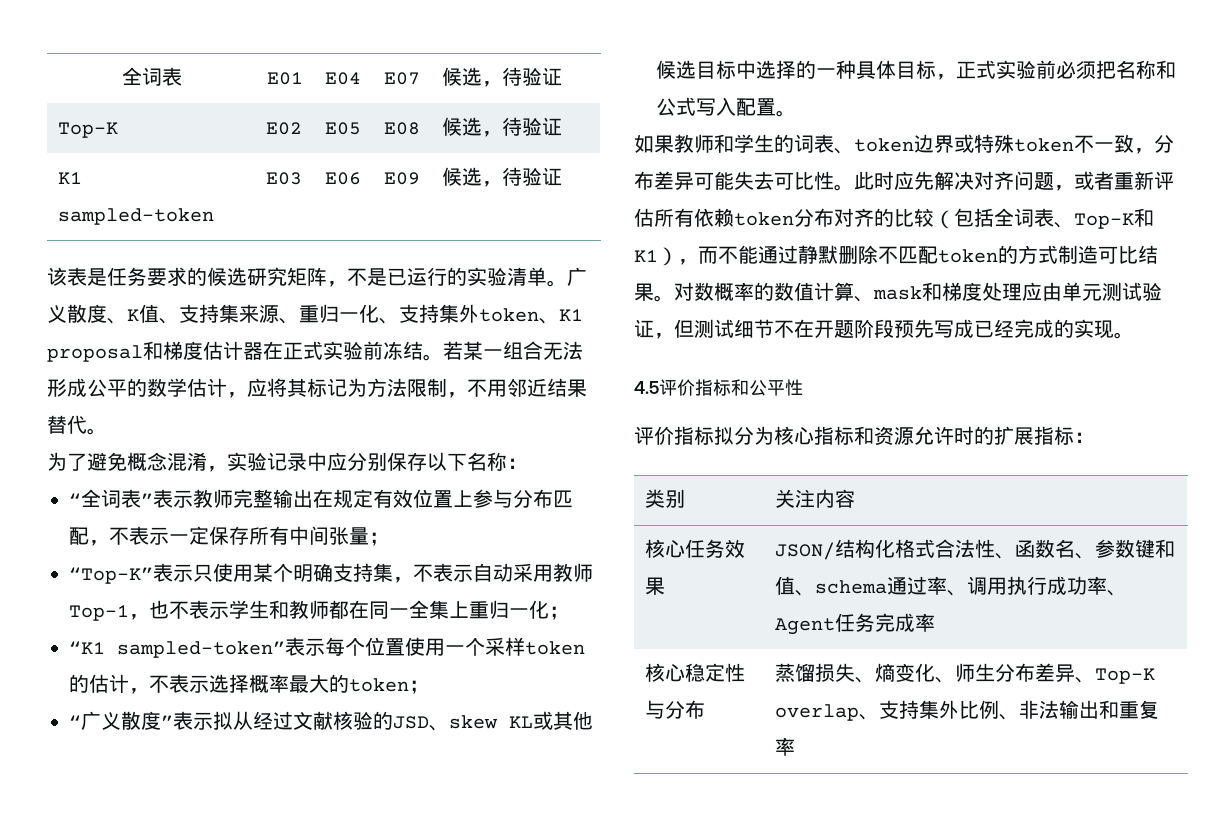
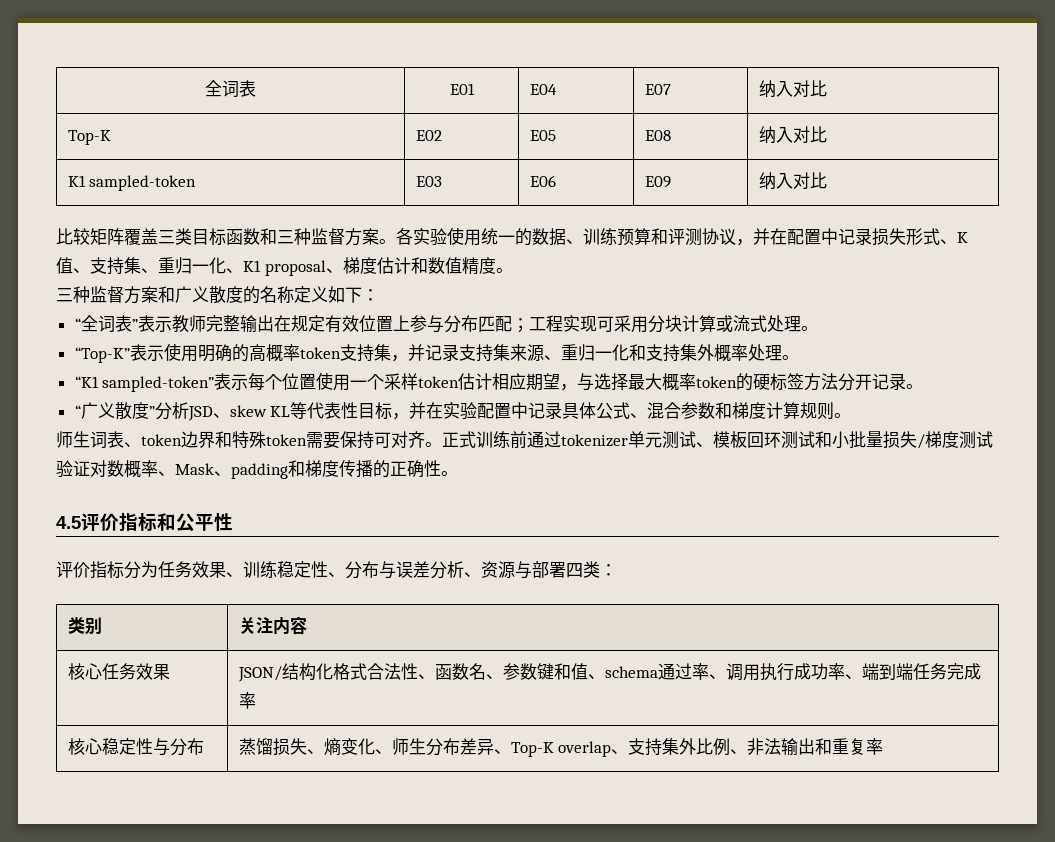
[441,67,562,87] 候选，待验证 -> [758,80,827,98] 纳入对比
[441,117,562,137] 候选，待验证 -> [758,126,827,144] 纳入对比
[441,167,562,187] [47,267,587,287] [47,304,107,323] 候选，待验证 // 该表是任务要求的候选研究矩阵，不是已运行的实验清单。广义散度 -> [758,172,827,190] [56,227,940,246] 纳入对比 // 比较矩阵覆盖三类目标函数和三种监督方案。各实验使用统一的数据、训练预算和评测协议，并在配置中记录损失形式
[239,304,279,323] 来源 -> (141, 265) none
[399,304,559,324] 支持集外token、 -> (243, 270) none
[143,341,163,360] 和 -> [325,268,343,273] 、
[243,341,583,361] [47,378,587,398] [47,415,107,435] [47,452,507,472] 器在正式实验前冻结。若某一组合无法形成公平的数学估计，应将其标记为方法限制，不用邻近结果替代。 // 为了避免概念混淆，实验记录中应分别保存以下名称 -> [410,257,513,274] [56,286,362,304] 和数值精度。 // 三种监督方案和广义散度的名称定义如下
[89,526,389,546] [69,563,593,584] [69,600,569,621] ，不表示一定保存所有中间张量； // “Top-K”表示只使用某个明确支持集，不表示自动采用教师Top-1，也不表示学生和教师都在同一全集上重归一化； -> [511,315,818,333] [74,343,799,363] ；工程实现可采用分块计算或流式处理。 // “Top-K”表示使用明确的高概率token支持集，并记录支持集来源、重归一化和支持集外概率处理。
[69,674,429,694] [69,711,593,731] [656,60,1176,80] [656,97,796,117] [634,134,794,153] 的估计，不表示选择概率最大的token； // “广义散度”表示拟从经过文献核验的JSD、skew KL或其他候选目标中选择的一种具体目标，正式实验前必须把名称和公式写入配置。 // 如果教师和学生的 -> [458,373,924,391] [74,402,852,421] [56,431,90,448] 估计相应期望，与选择最大概率token的硬标签方法分开记录。 // “广义散度”分析JSD、skew KL等代表性目标，并在实验配置中记录具体公式、混合参数和梯度计算规则。 // 师生
[954,134,974,153] 或 -> [215,431,232,448] 和
[1074,134,1174,154] [634,171,1174,191] [634,208,1154,229] [634,245,1158,266] [634,282,1162,302] [634,319,1114,339] 不一致，分布差异可能失去可比性。此时应先解决对齐问题，或者重新评估所有依赖token分布对齐的比较（包括全词表、Top-K和K1），而不能通过静默删除不匹配token的方式制造可比结果。对数概率的数值计算、mask和梯度处理应由单元测试验证，但测试细节不在开题阶段预先写成已经完成的实现 -> [306,431,993,449] [56,460,441,479] 需要保持可对齐。正式训练前通过tokenizer单元测试、模板回环测试和小批量损失/梯度测试验证对数概率、Mask、padding和梯度传播的正确性
[714,426,1074,446] 拟分为核心指标和资源允许时的扩展指标 -> [124,561,600,579] 分为任务效果、训练稳定性、分布与误差分析、资源与部署四类
[774,618,835,635] Agent -> [861,663,913,680] 端到端

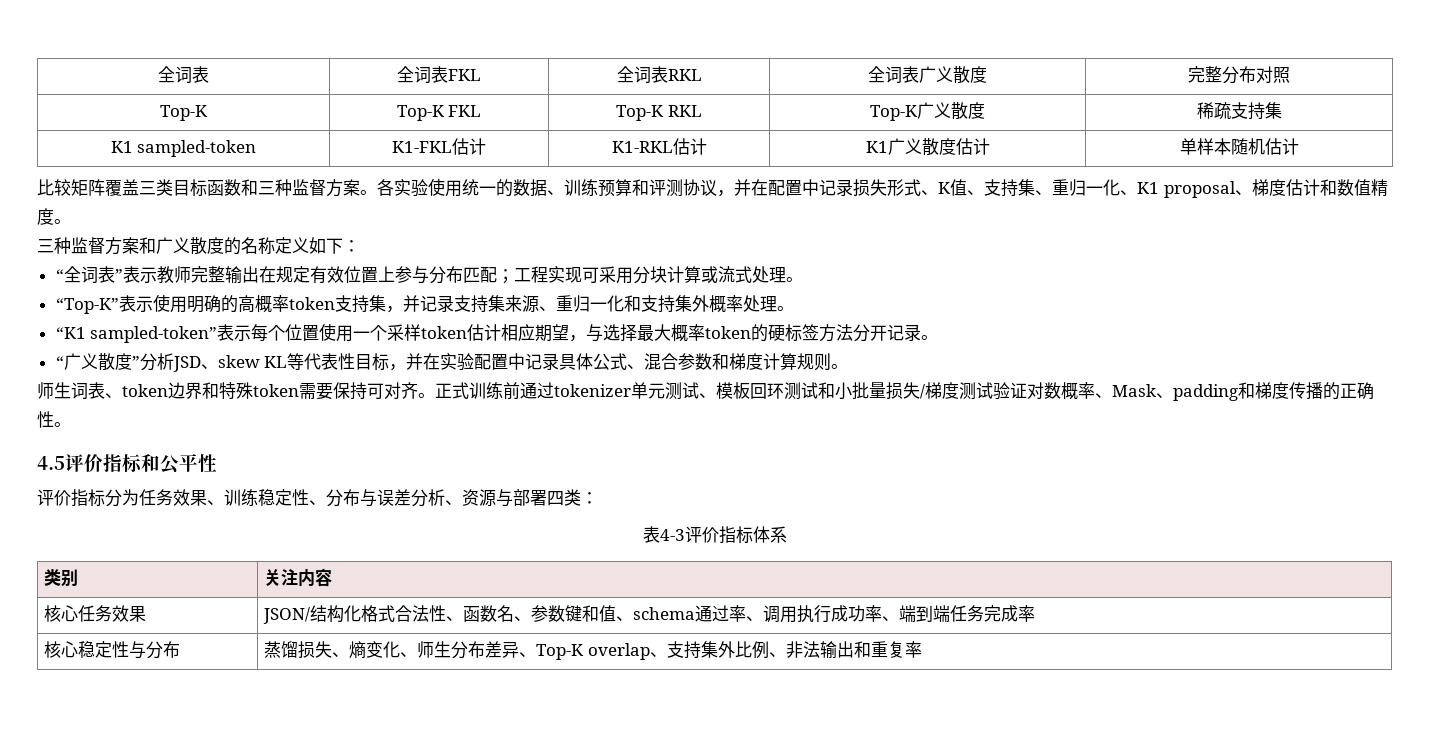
[449,83,475,95] [529,84,557,95] [644,84,671,95] [758,80,827,98] [67,130,111,145] [415,130,442,141] [529,130,556,141] [644,130,671,141] [758,126,827,144] [67,175,197,191] [415,176,442,187] [529,175,556,187] [644,176,671,188] [758,172,827,190] E01 | E04 | E07 | 纳入对比 // Top-K | E02 | E05 | E08 | 纳入对比 // K1 sampled-token | E03 | E06 | E09 | 纳入对比 -> [397,66,481,83] [616,66,702,83] [868,66,987,84] [1188,66,1290,84] [160,105,208,121] [396,105,482,121] [616,105,702,121] [870,102,985,121] [1196,102,1282,120] [110,140,257,157] [392,138,486,155] [611,138,707,155] [865,138,990,156] [1179,138,1299,155] 全词表FKL | 全词表RKL | 全词表广义散度 | 完整分布对照 // Top-K | Top-K FKL | Top-K RKL | Top-K广义散度 | 稀疏支持集 // K1 sampled-token | K1-FKL估计 | K1-RKL估计 | K1广义散度估计 | 单样本随机估计
(617, 570) none -> [643,526,787,544] // 表4-3评价指标体系

